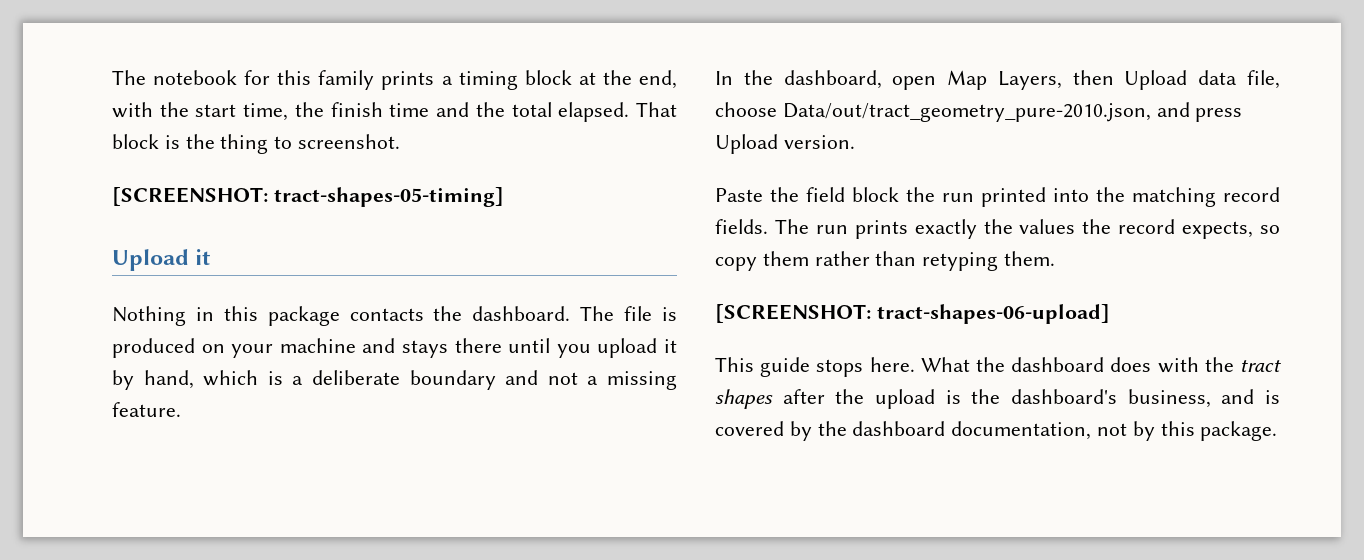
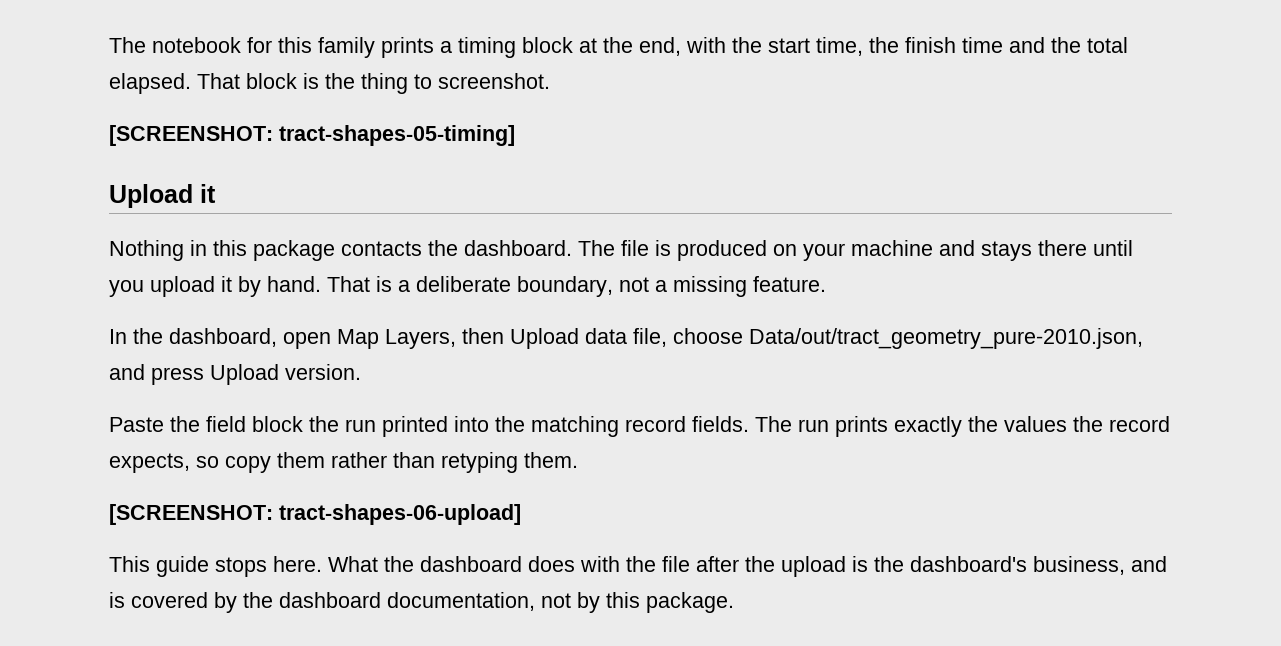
[143,370,259,389] hand, which -> [267,276,370,292] hand. That
[409,370,539,390] boundary and -> [517,276,613,297] boundary,
[1240,360,1281,372] [715,389,773,409] tract shapes -> [662,556,690,572] file

